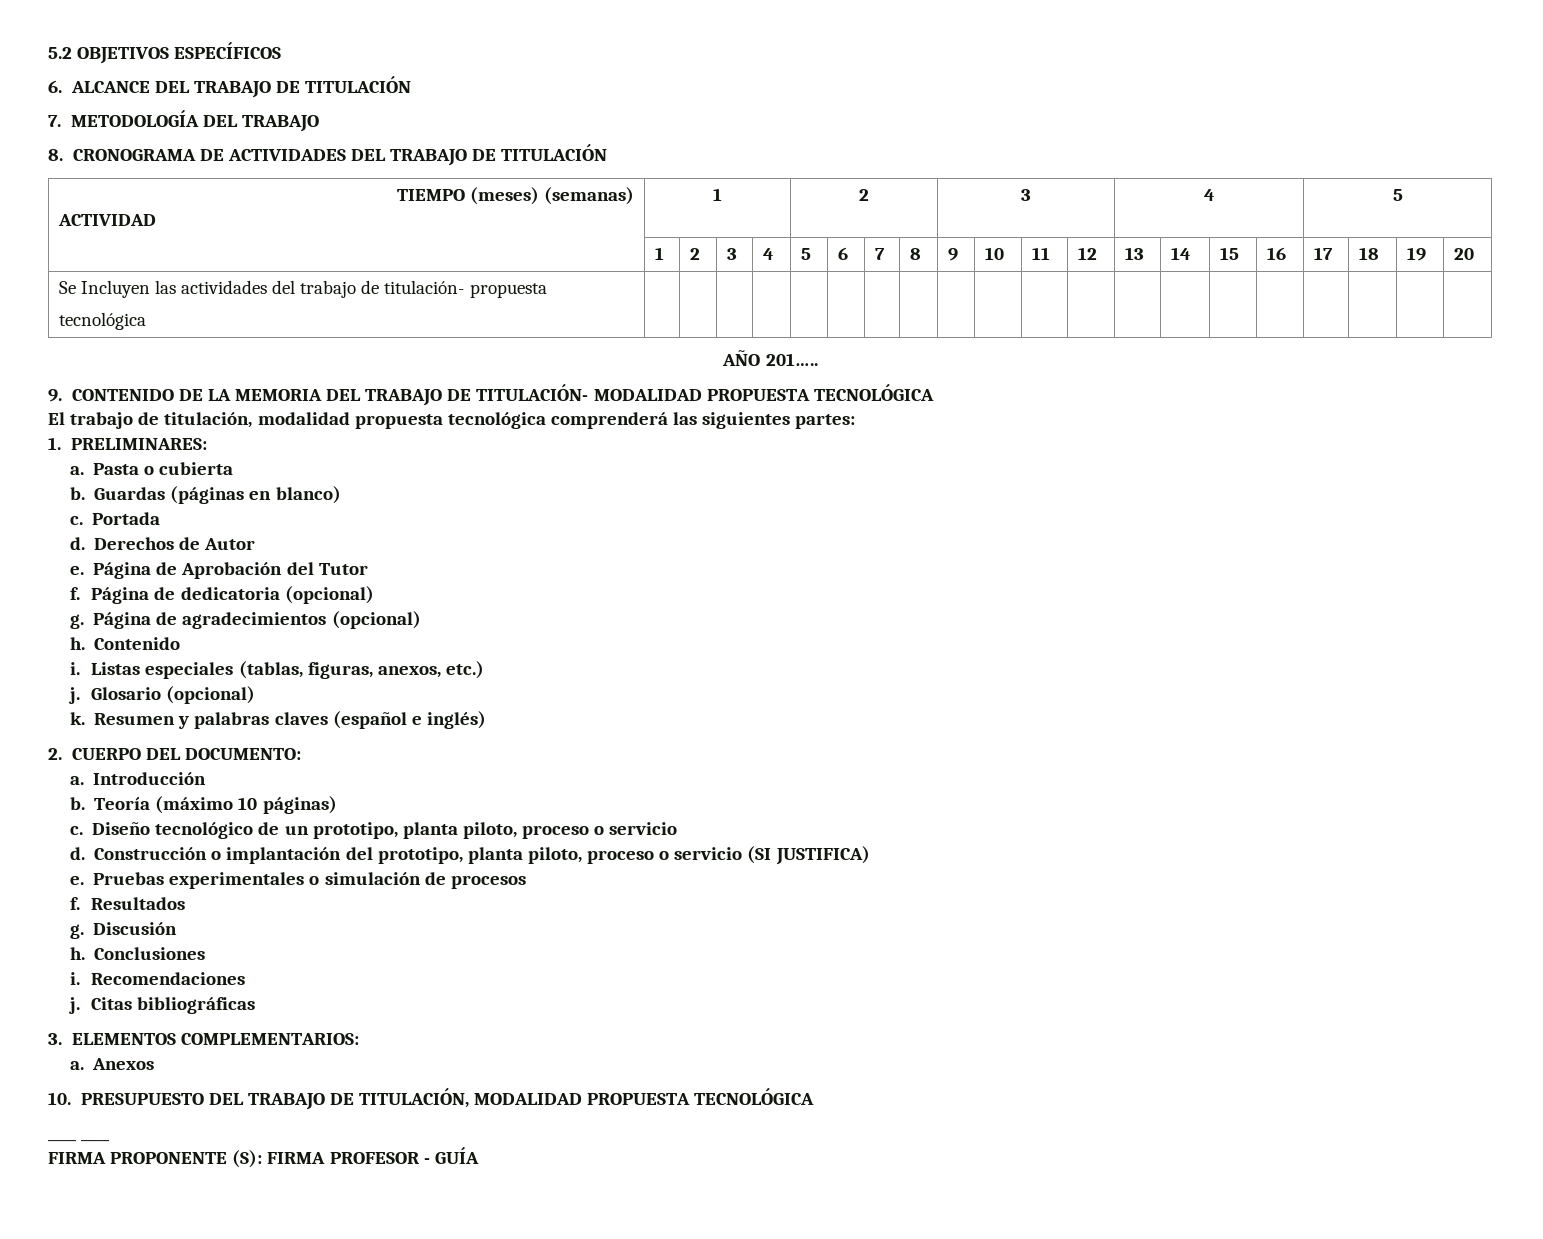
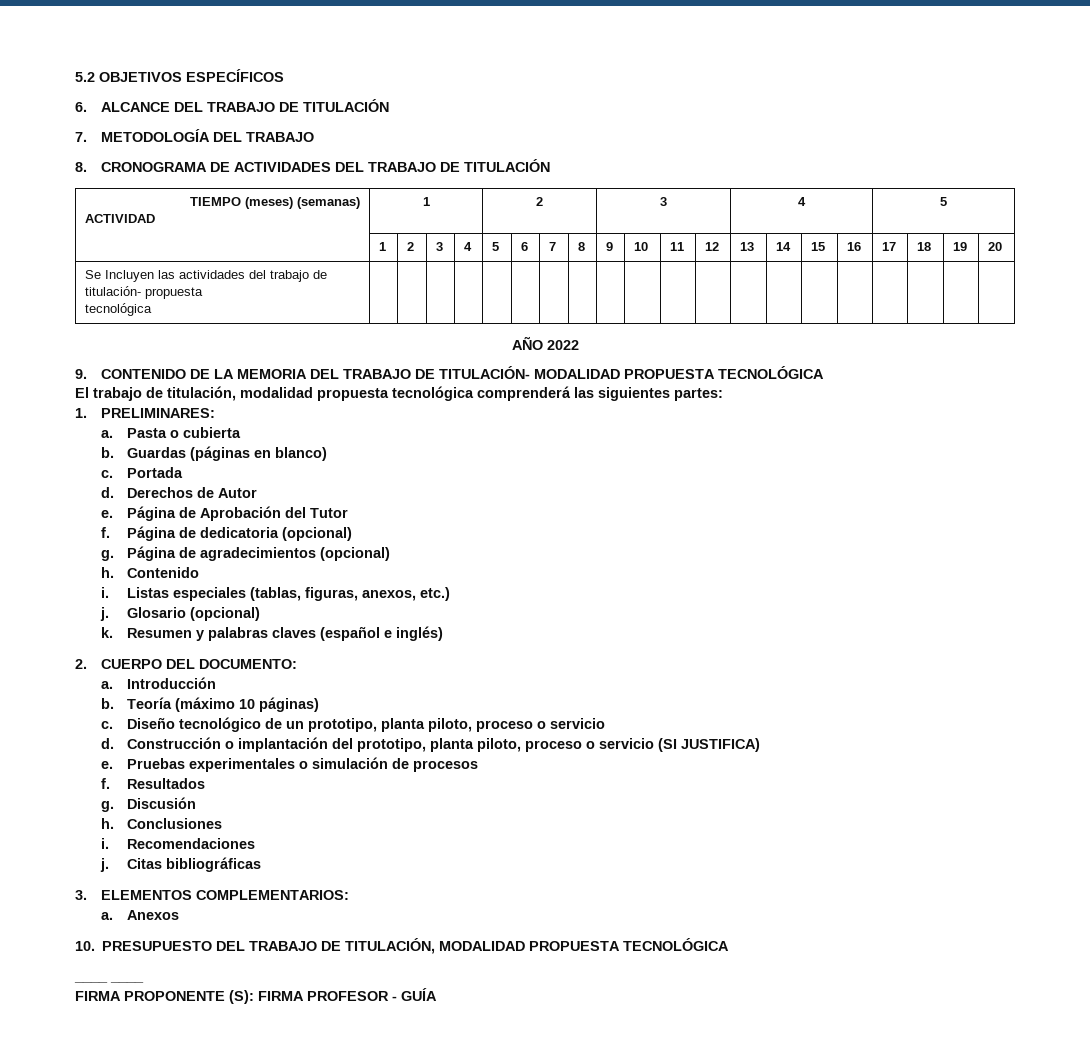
[765,353,818,366] 201….. -> [546,340,579,350] 2022

